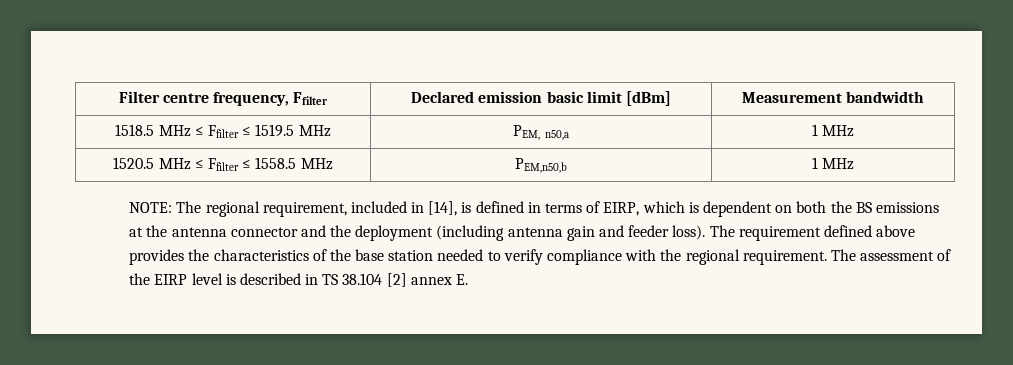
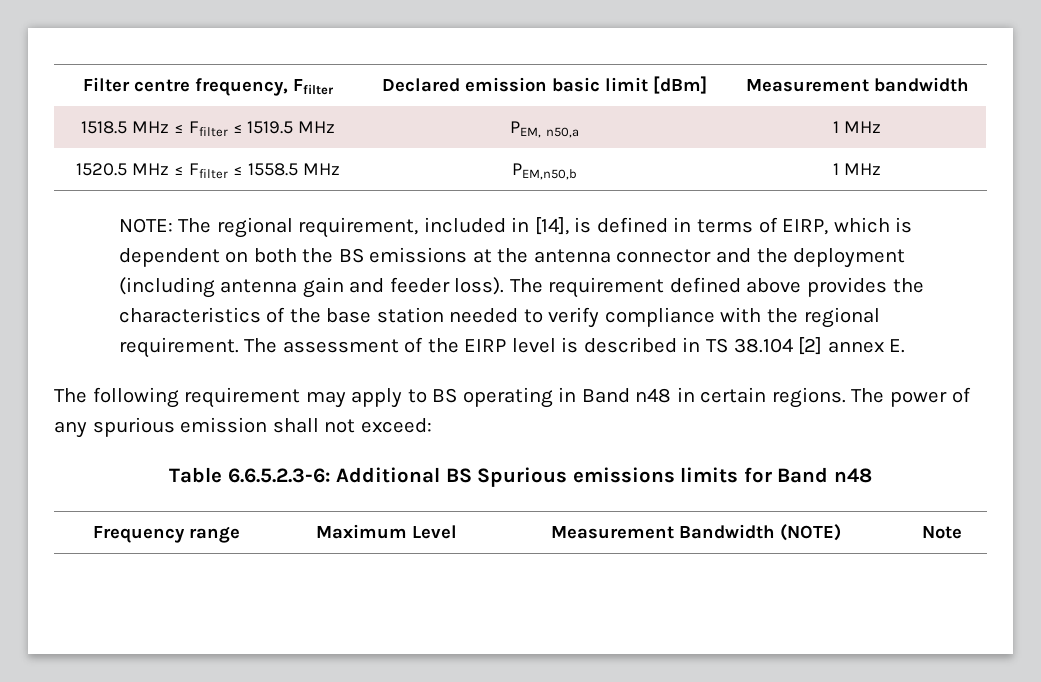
(469, 279) none -> [54,387,971,408] [54,417,432,438] [169,467,872,487] [92,526,240,543] [315,524,457,539] [550,524,841,541] [921,526,962,539] // The following requirement may apply to BS operating in Band n48 in certain regions. The power of any spurious emission shall not exceed: // Table 6.6.5.2.3-6: Additional BS Spurious emissions limits for Band n48 // Frequency range | Maximum Level | Measurement Bandwidth (NOTE) | Note

